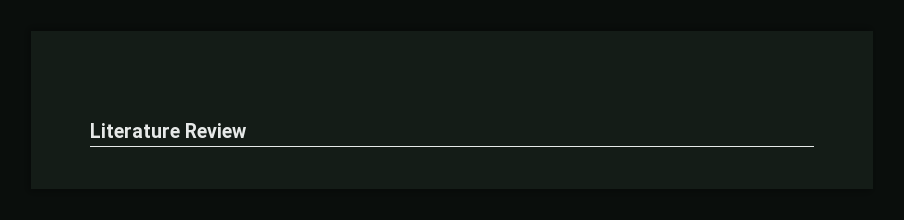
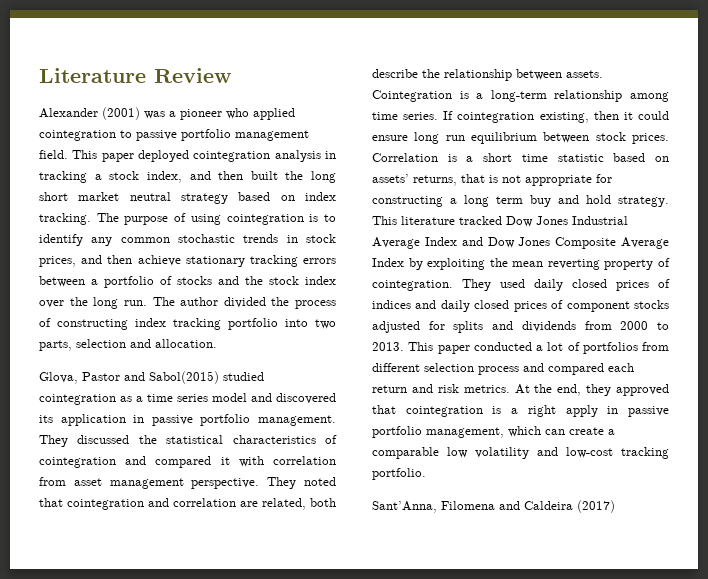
(248, 130) none -> [39,107,295,120] [39,129,309,141] [39,150,336,162] [39,171,336,183] [39,192,336,204] [39,213,337,225] [39,234,336,246] [39,255,336,267] [39,276,336,288] [39,297,336,309] [39,318,336,330] [39,339,217,351] [39,371,264,384] [39,393,336,405] [39,414,336,426] [39,435,337,447] [39,456,336,468] [39,477,337,489] [39,498,336,510] [372,69,603,81] [372,90,669,102] [372,111,669,123] [372,132,669,144] [372,153,669,162] [372,174,612,186] [372,195,669,207] [372,216,628,227] [372,237,669,249] [372,258,670,270] [372,279,670,291] [372,300,669,312] [372,321,669,333] [372,342,669,354] [372,363,634,375] [372,384,669,396] [372,405,669,417] [372,426,615,438] [372,447,669,459] [372,468,426,480] [372,500,615,513] // Alexander (2001) was a pioneer who applied cointegration to passive portfolio management field. This paper deployed cointegration analysis in tracking a stock index, and then built the long short market neutral strategy based on index tracking. The purpose of using cointegration is to identify any common stochastic trends in stock prices, and then achieve stationary tracking errors between a portfolio of stocks and the stock index over the long run. The author divided the process of constructing index tracking portfolio into two parts, selection and allocation. // Glova, Pastor and Sabol(2015) studied cointegration as a time series model and discovered its application in passive portfolio management. They discussed the statistical characteristics of cointegration and compared it with correlation from asset management perspective. They noted that cointegration and correlation are related, both describe the relationship between assets. Cointegration is a long-term relationship among time series. If cointegration existing, then it could ensure long run equilibrium between stock prices. Correlation is a short time statistic based on assets’ returns, that is not appropriate for constructing a long term buy and hold strategy. This literature tracked Dow Jones Industrial Average Index and Dow Jones Composite Average Index by exploiting the mean reverting property of cointegration. They used daily closed prices of indices and daily closed prices of component stocks adjusted for splits and dividends from 2000 to 2013. This paper conducted a lot of portfolios from different selection process and compared each return and risk metrics. At the end, they approved that cointegration is a right apply in passive portfolio management, which can create a comparable low volatility and low-cost tracking portfolio. // Sant’Anna, Filomena and Caldeira (2017)

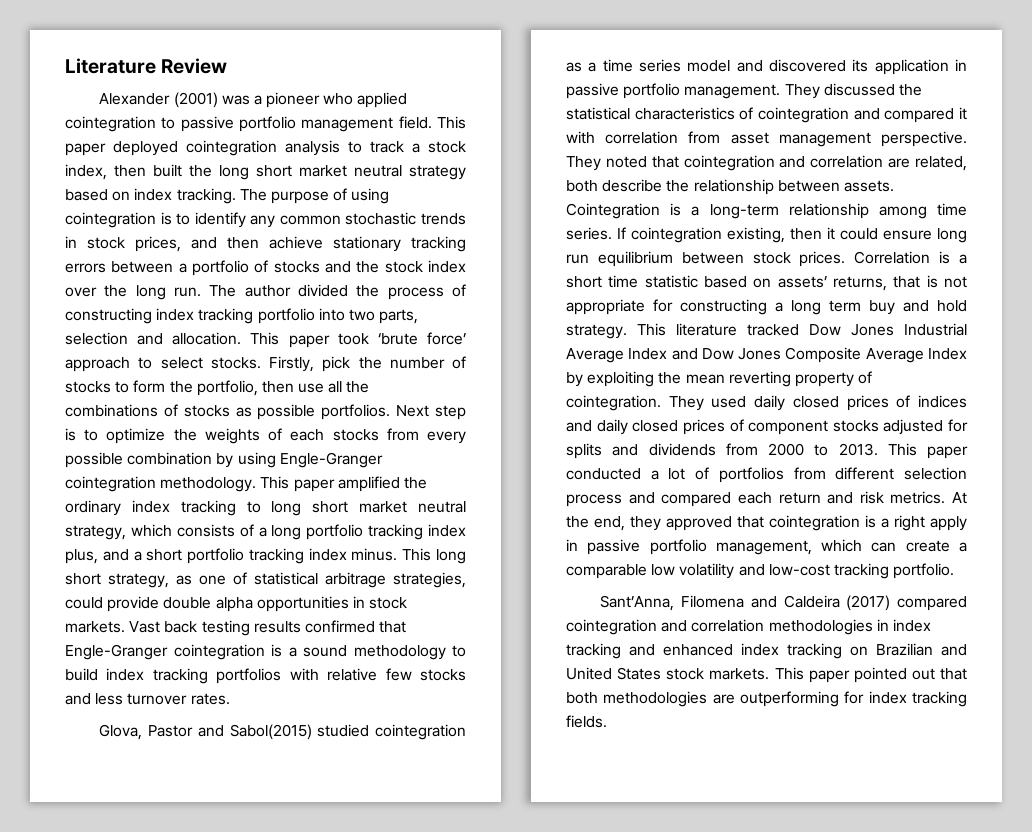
[325,151,336,159] [39,171,87,183] in tracking -> [348,141,404,153] to track
[189,171,211,180] and -> (107, 172) none
(217, 343) none -> [250,332,467,348] [65,356,466,372] [65,380,370,396] [65,404,466,420] [65,428,467,444] [65,452,383,468] [65,476,427,492] [65,500,466,516] [65,524,466,540] [65,548,466,564] [65,572,466,588] [65,596,408,612] [65,620,407,636] [65,644,466,660] [65,668,466,684] [65,693,230,705] This paper took ‘brute force’ approach to select stocks. Firstly, pick the number of stocks to form the portfolio, then use all the combinations of stocks as possible portfolios. Next step is to optimize the weights of each stocks from every possible combination by using Engle-Granger cointegration methodology. This paper amplified the ordinary index tracking to long short market neutral strategy, which consists of a long portfolio tracking index plus, and a short portfolio tracking index minus. This long short strategy, as one of statistical arbitrage strategies, could provide double alpha opportunities in stock markets. Vast back testing results confirmed that Engle-Granger cointegration is a sound methodology to build index tracking portfolios with relative few stocks and less turnover rates.
(615, 506) none -> [897,596,967,611] [566,619,931,635] [566,643,967,659] [566,667,967,683] [566,691,967,707] [566,715,607,728] compared cointegration and correlation methodologies in index tracking and enhanced index tracking on Brazilian and United States stock markets. This paper pointed out that both methodologies are outperforming for index tracking fields.

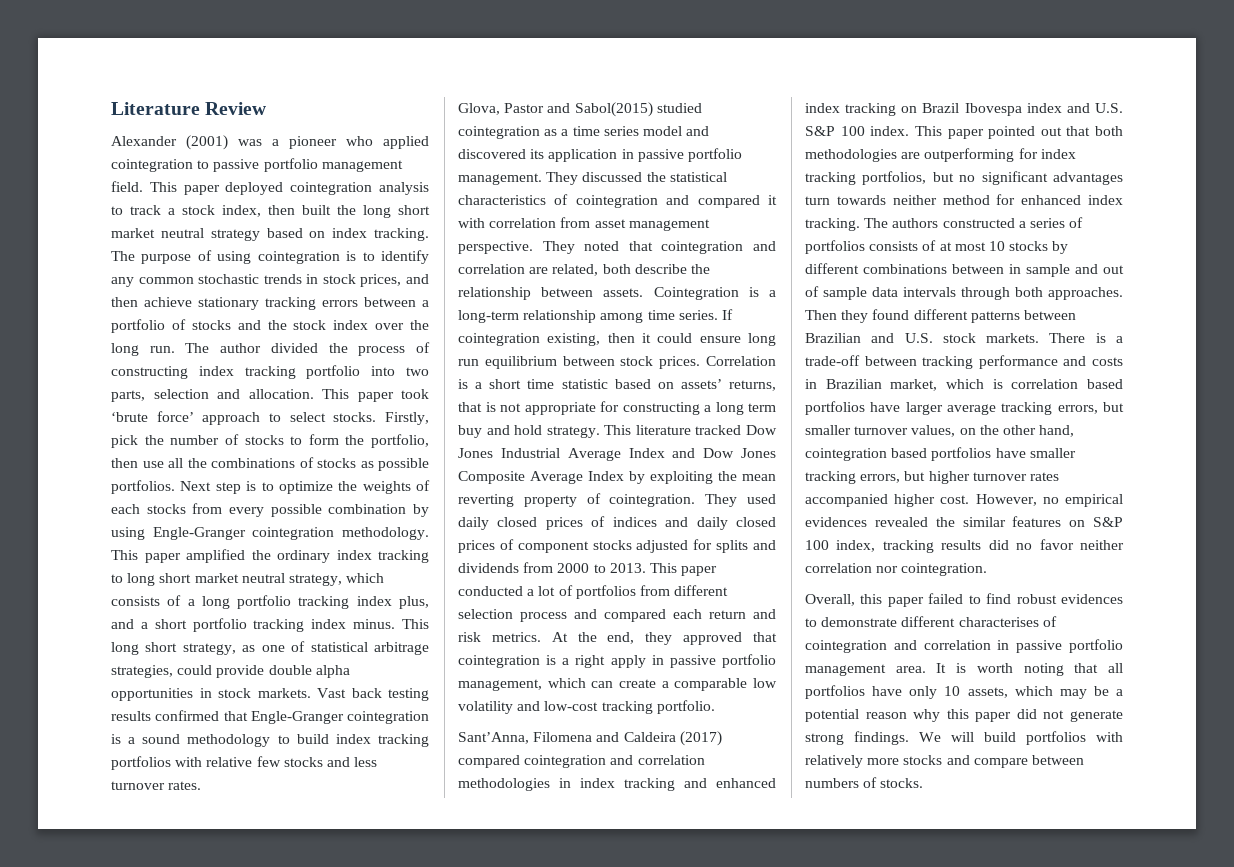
[876,643,967,656] [566,667,770,680] Brazilian and United States stock markets. -> [922,103,1123,116] [805,126,910,136] Brazil Ibovespa index and U.S. S&P 100 index.
[566,715,607,728] fields. -> [862,171,1123,185] [805,194,1123,205] [805,217,1084,231] [805,240,1069,254] [805,263,1124,277] [805,286,1123,300] [805,309,1076,323] [805,333,1123,343] [805,355,1123,369] [805,379,1123,391] [805,401,1124,415] [805,425,1075,437] [805,447,1076,461] [805,471,1059,484] [805,494,1123,507] [805,516,1123,527] [805,539,1124,553] [805,563,988,576] [805,593,1123,607] [805,616,1057,627] [805,639,1123,653] [805,663,1123,676] [805,685,1123,699] [805,709,1123,722] [805,731,1123,745] [805,755,1084,768] [805,777,924,788] portfolios, but no significant advantages turn towards neither method for enhanced index tracking. The authors constructed a series of portfolios consists of at most 10 stocks by different combinations between in sample and out of sample data intervals through both approaches. Then they found different patterns between Brazilian and U.S. stock markets. There is a trade-off between tracking performance and costs in Brazilian market, which is correlation based portfolios have larger average tracking errors, but smaller turnover values, on the other hand, cointegration based portfolios have smaller tracking errors, but higher turnover rates accompanied higher cost. However, no empirical evidences revealed the similar features on S&P 100 index, tracking results did no favor neither correlation nor cointegration. // Overall, this paper failed to find robust evidences to demonstrate different characterises of cointegration and correlation in passive portfolio management area. It is worth noting that all portfolios have only 10 assets, which may be a potential reason why this paper did not generate strong findings. We will build portfolios with relatively more stocks and compare between numbers of stocks.

